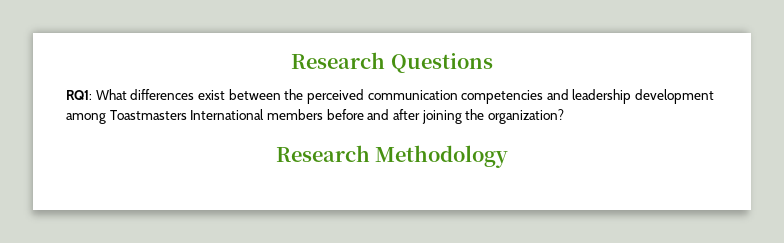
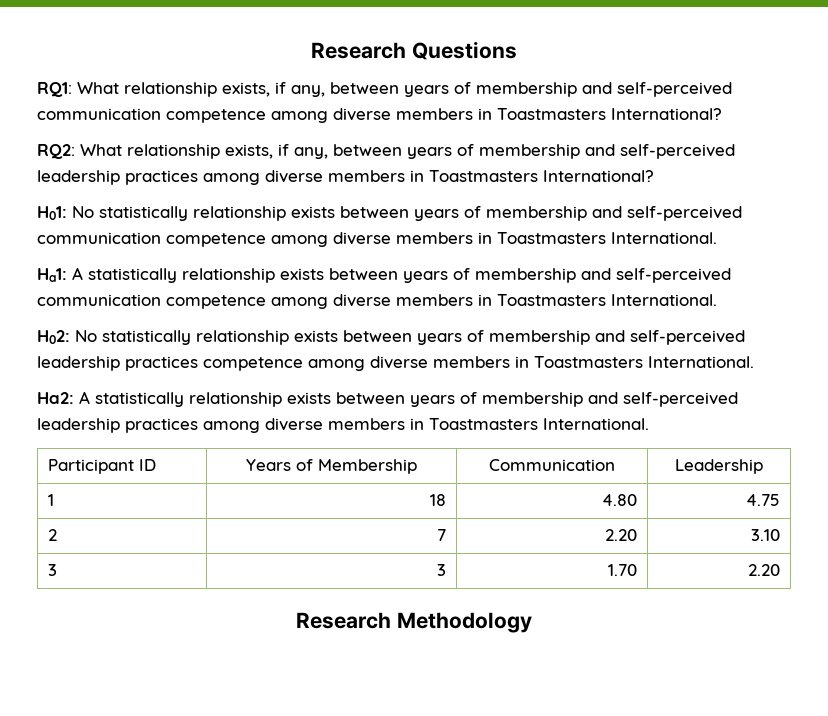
[130,89,715,104] [66,109,564,124] differences exist between the perceived communication competencies and leadership development among Toastmasters International members before and after joining the organization? -> [124,82,732,97] [37,108,722,123] [37,144,735,159] [37,170,654,185] [37,206,742,221] [37,232,717,247] [37,267,731,283] [37,294,717,309] [37,330,745,345] [37,356,754,371] [37,391,738,407] [37,418,649,433] [48,459,157,474] [246,459,417,474] [488,459,615,471] [675,459,763,474] [48,494,55,506] [429,494,446,506] [601,494,637,506] [745,494,780,506] [48,529,58,541] [436,529,446,541] [604,529,637,541] [750,529,780,541] [48,564,58,576] [436,564,446,576] [607,564,637,576] [747,564,780,576] relationship exists, if any, between years of membership and self-perceived communication competence among diverse members in Toastmasters International? // RQ2: What relationship exists, if any, between years of membership and self-perceived leadership practices among diverse members in Toastmasters International? // H01: No statistically relationship exists between years of membership and self-perceived communication competence among diverse members in Toastmasters International. // Ha1: A statistically relationship exists between years of membership and self-perceived communication competence among diverse members in Toastmasters International. // H02: No statistically relationship exists between years of membership and self-perceived leadership practices competence among diverse members in Toastmasters International. // Ha2: A statistically relationship exists between years of membership and self-perceived leadership practices among diverse members in Toastmasters International. // Participant ID | Years of Membership | Communication | Leadership // 1 | 18 | 4.80 | 4.75 // 2 | 7 | 2.20 | 3.10 // 3 | 3 | 1.70 | 2.20

